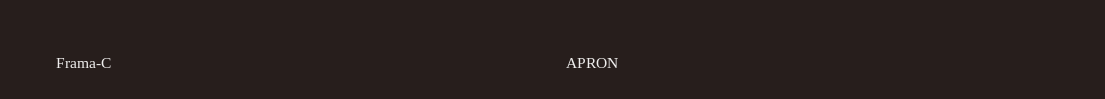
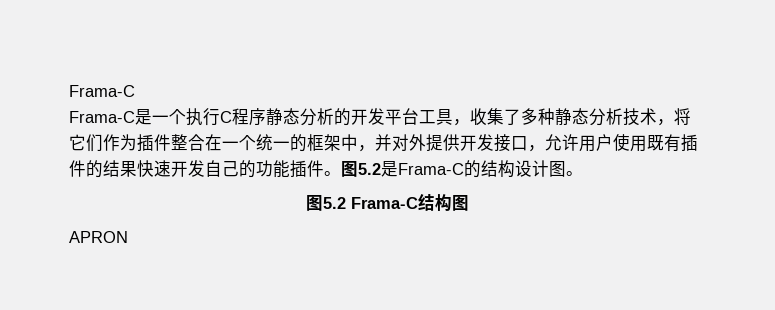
[56,58,111,68] Frama-C -> [69,85,135,97] [69,108,691,126] [69,134,698,152] [69,160,583,178] [306,194,469,211] Frama-C // Frama-C是一个执行C程序静态分析的开发平台工具，收集了多种静态分析技术，将它们作为插件整合在一个统一的框架中，并对外提供开发接口，允许用户使用既有插件的结果快速开发自己的功能插件。图5.2是Frama-C的结构设计图。 // 图5.2 Frama-C结构图

